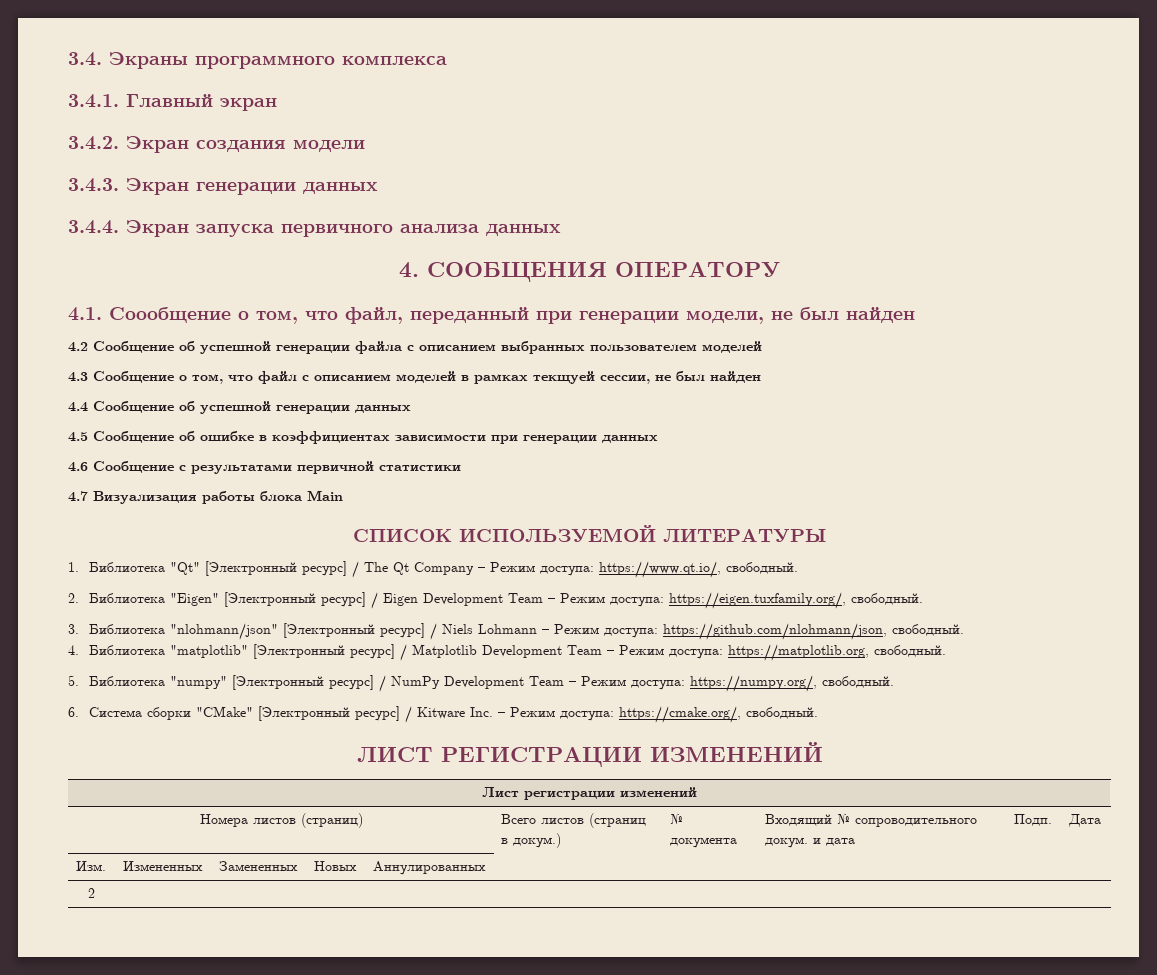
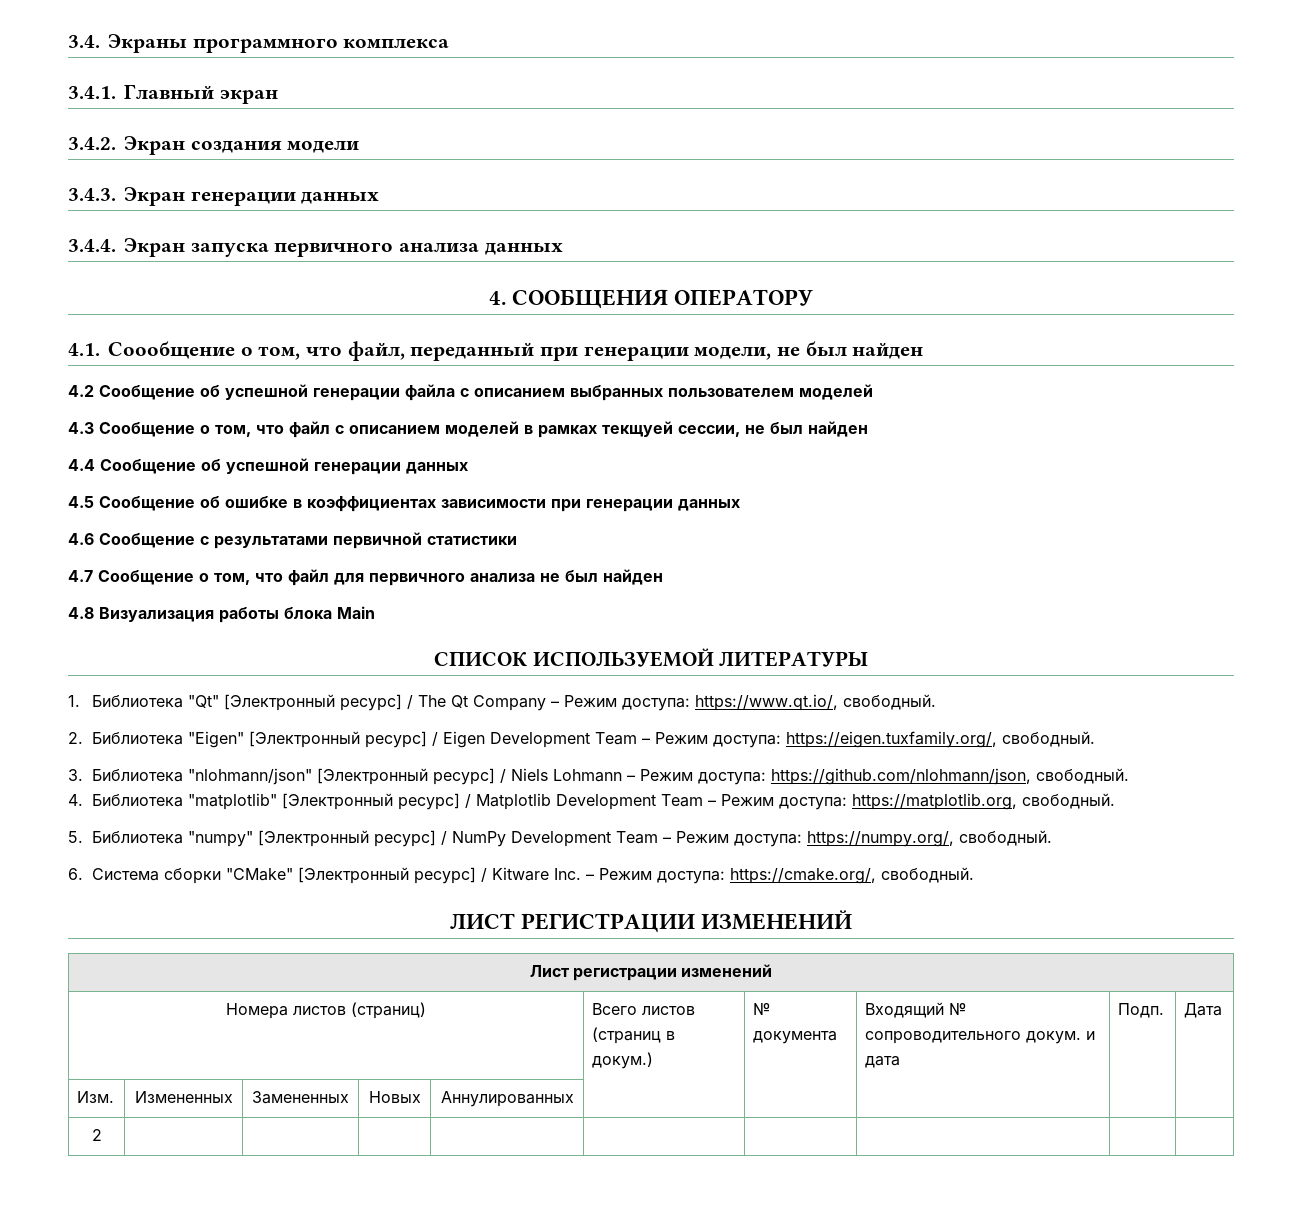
(88, 496) none -> [98,569,663,586] [68,607,94,619] Сообщение о том, что файл для первичного анализа не был найден // 4.8

